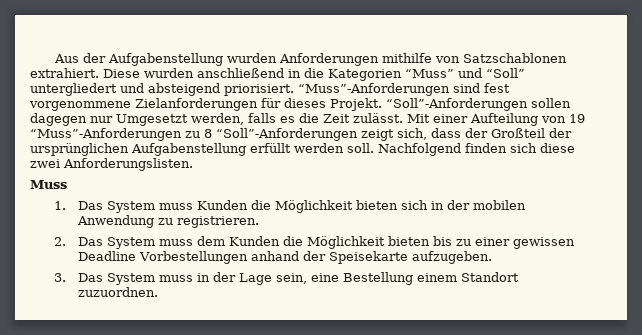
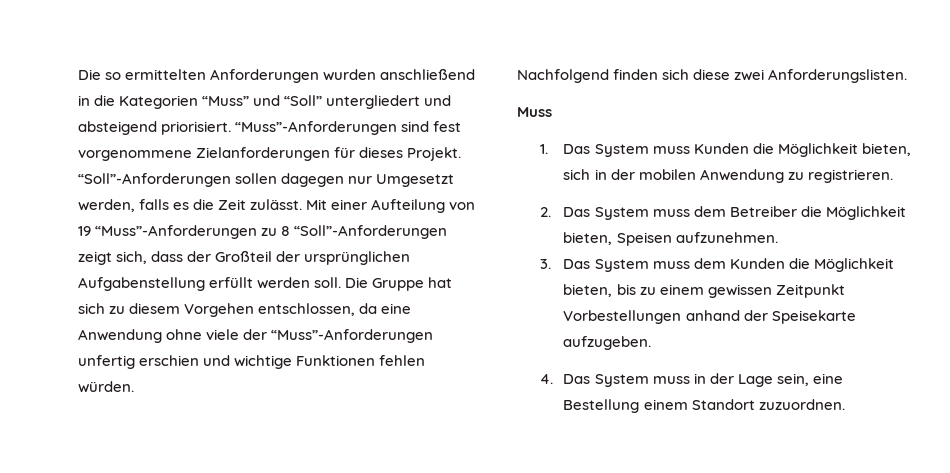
[53,53,567,66] [30,68,140,78] Aus der Aufgabenstellung wurden Anforderungen mithilfe von Satzschablonen extrahiert. Diese -> [78,69,320,83] Die so ermittelten Anforderungen
(374, 148) none -> [345,277,453,291] [78,303,412,317] [78,329,434,343] [78,355,426,369] [78,381,134,393] Die Gruppe hat sich zu diesem Vorgehen entschlossen, da eine Anwendung ohne viele der “Muss”-Anforderungen unfertig erschien und wichtige Funktionen fehlen würden. //
[356,200,399,210] bieten -> [861,143,911,156] bieten,
[229,236,431,249] Kunden die Möglichkeit bieten -> [729,206,906,220] [563,232,778,246] [540,258,894,272] [563,284,613,297] Betreiber die Möglichkeit bieten, Speisen aufzunehmen. // 3. Das System muss dem Kunden die Möglichkeit bieten,
[475,237,576,249] [78,251,137,261] einer gewissen Deadline -> [659,284,845,298] einem gewissen Zeitpunkt
[54,273,67,282] 3. -> [540,374,554,384] 4.

